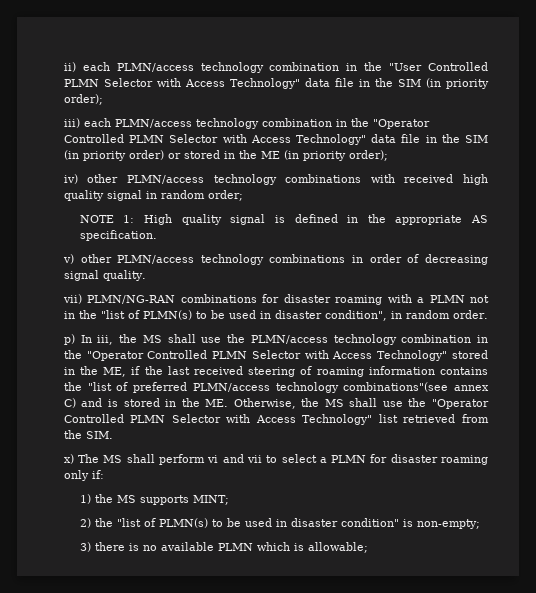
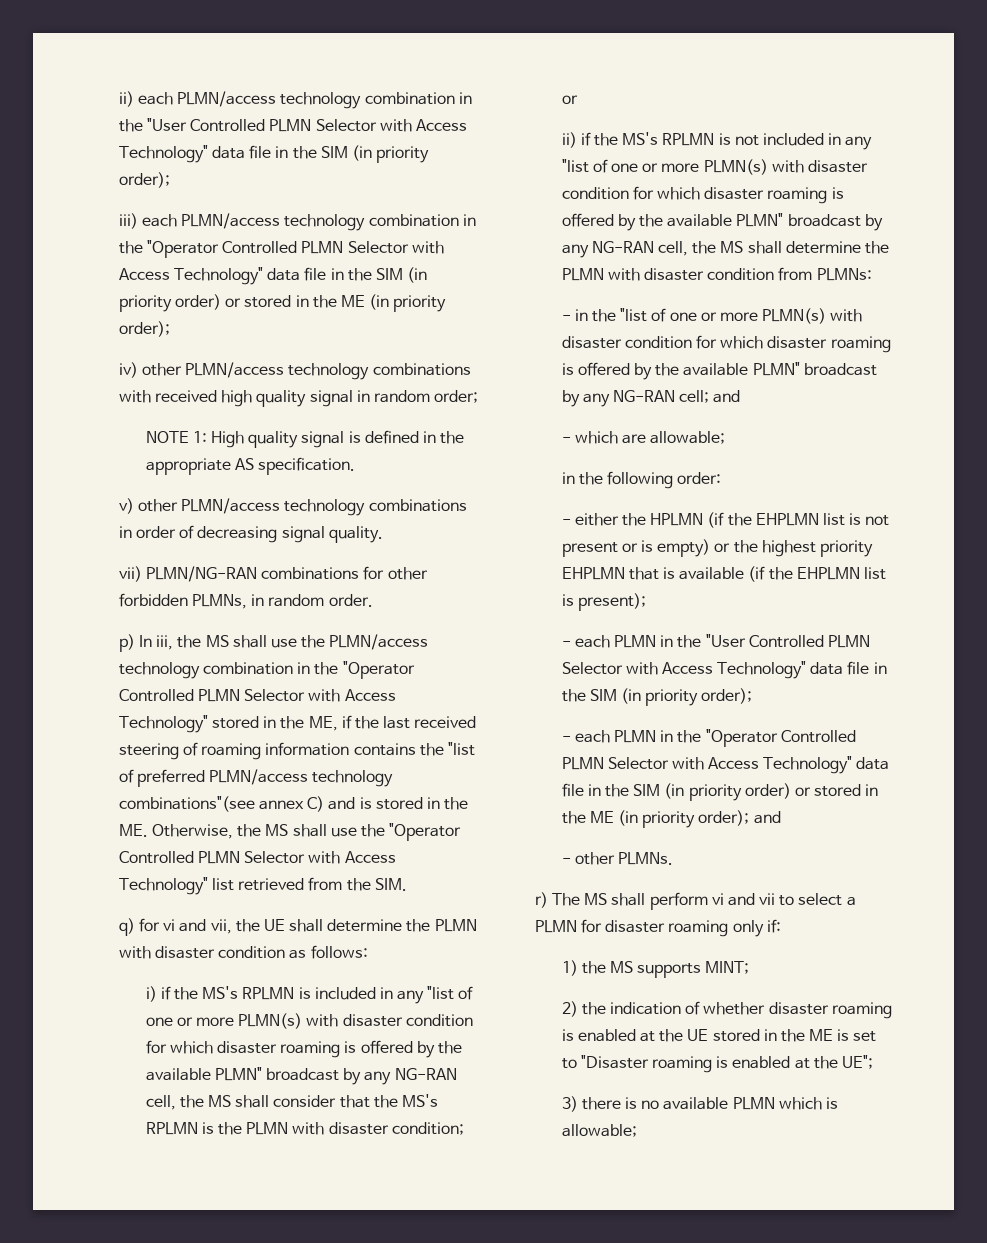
[283,294,489,305] [63,310,387,321] disaster roaming with a PLMN not in the "list of PLMN(s) to be used in disaster condition", -> [387,567,428,580] [118,593,247,609] other forbidden PLMNs,
[63,454,74,464] x) -> [118,918,477,936] [118,945,368,959] [145,986,474,1004] [145,1013,473,1029] [145,1040,462,1058] [145,1067,457,1085] [145,1094,438,1110] [145,1122,464,1135] [561,95,578,104] [561,132,873,150] [561,159,868,175] [561,186,844,204] [561,213,883,231] [561,241,889,258] [561,267,872,281] [561,308,863,324] [561,335,891,353] [561,362,877,380] [561,390,741,407] [561,431,726,444] [561,471,722,489] [561,512,890,528] [561,539,873,557] [561,566,886,582] [561,593,646,611] [561,634,870,648] [561,661,887,679] [561,688,753,706] [561,729,856,747] [561,756,890,774] [561,783,879,801] [561,810,781,828] [561,852,673,865] [534,892,548,908] q) for vi and vii, the UE shall determine the PLMN with disaster condition as follows: // i) if the MS's RPLMN is included in any "list of one or more PLMN(s) with disaster condition for which disaster roaming is offered by the available PLMN" broadcast by any NG-RAN cell, the MS shall consider that the MS's RPLMN is the PLMN with disaster condition; or // ii) if the MS's RPLMN is not included in any "list of one or more PLMN(s) with disaster condition for which disaster roaming is offered by the available PLMN" broadcast by any NG-RAN cell, the MS shall determine the PLMN with disaster condition from PLMNs: // - in the "list of one or more PLMN(s) with disaster condition for which disaster roaming is offered by the available PLMN" broadcast by any NG-RAN cell; and // - which are allowable; // in the following order: // - either the HPLMN (if the EHPLMN list is not present or is empty) or the highest priority EHPLMN that is available (if the EHPLMN list is present); // - each PLMN in the "User Controlled PLMN Selector with Access Technology" data file in the SIM (in priority order); // - each PLMN in the "Operator Controlled PLMN Selector with Access Technology" data file in the SIM (in priority order) or stored in the ME (in priority order); and // - other PLMNs. // r)
[116,518,480,529] "list of PLMN(s) to be used in disaster condition" is non-empty; -> [609,1001,892,1019] [561,1029,877,1042] [561,1055,873,1073] indication of whether disaster roaming is enabled at the UE stored in the ME is set to "Disaster roaming is enabled at the UE";

